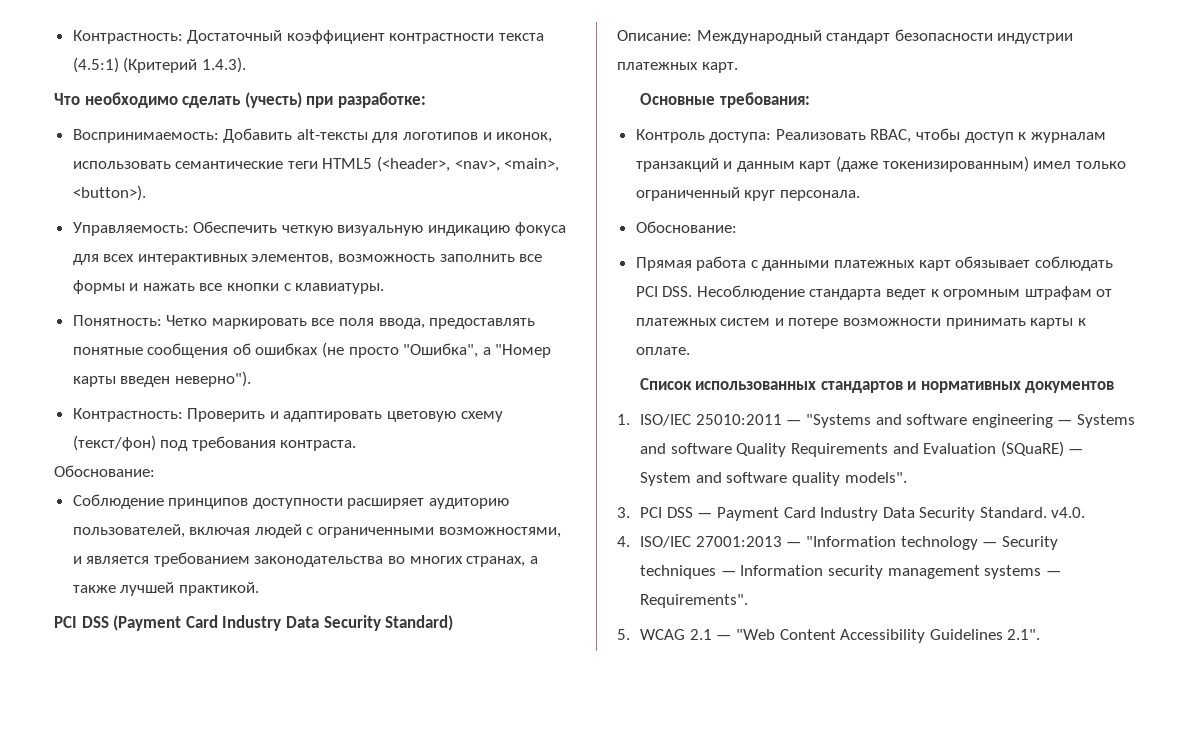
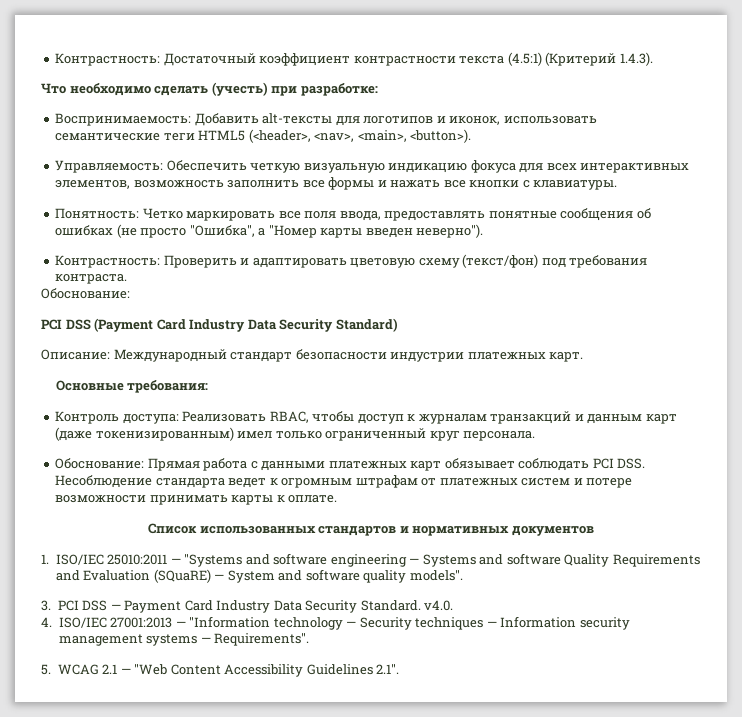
[72,494,510,509] [72,524,561,538] [72,552,538,567] [72,582,259,596] // Соблюдение принципов доступности расширяет аудиторию пользователей, включая людей с ограниченными возможностями, и является требованием законодательства во многих странах, а также лучшей практикой. -> (130, 293) none
(737, 227) // -> (145, 463) none

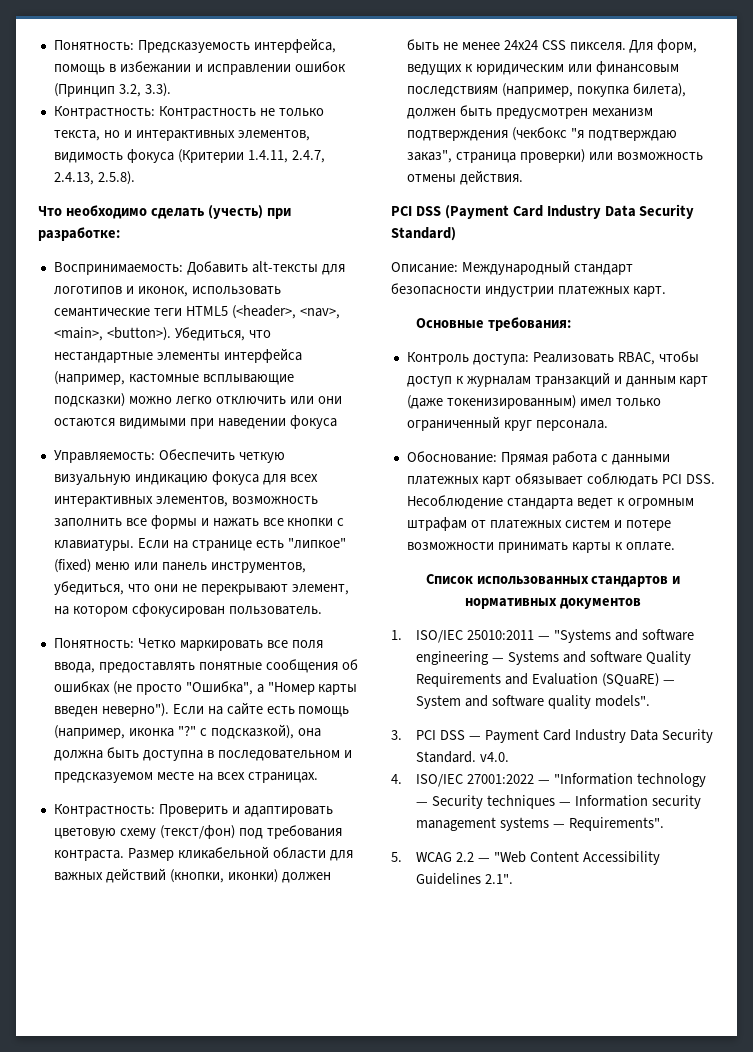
[55,52,653,66] Контрастность: Достаточный коэффициент контрастности текста (4.5:1) (Критерий 1.4.3). -> [53,38,336,53] [53,61,346,75] [53,83,171,97] [53,106,324,119] [53,130,310,141] [53,149,325,163] [53,171,135,185] Понятность: Предсказуемость интерфейса, помощь в избежании и исправлении ошибок (Принцип 3.2, 3.3). // Контрастность: Контрастность не только текста, но и интерактивных элементов, видимость фокуса (Критерии 1.4.11, 2.4.7, 2.4.13, 2.5.8).
(472, 136) none -> [174,327,271,341] [53,348,302,363] [53,371,294,385] [53,393,342,407] [53,415,337,429] Убедиться, что нестандартные элементы интерфейса (например, кастомные всплывающие подсказки) можно легко отключить или они остаются видимыми при наведении фокуса
(618, 185) none -> [137,538,346,551] [53,559,306,573] [53,581,349,595] [53,603,322,617] Если на странице есть "липкое" (fixed) меню или панель инструментов, убедиться, что они не перекрывают элемент, на котором сфокусирован пользователь.
(484, 231) none -> [172,702,350,717] [53,724,321,739] [53,747,352,761] [53,772,318,783] Если на сайте есть помощь (например, иконка "?" с подсказкой), она должна быть доступна в последовательном и предсказуемом месте на всех страницах.
[41,288,130,299] // Обоснование: -> [127,846,353,861] [53,868,331,883] [406,39,698,53] [406,61,679,75] [406,83,686,97] [406,105,653,119] [406,127,677,141] [406,149,703,163] [406,170,523,185] Размер кликабельной области для важных действий (кнопки, иконки) должен быть не менее 24x24 CSS пикселя. Для форм, ведущих к юридическим или финансовым последствиям (например, покупка билета), должен быть предусмотрен механизм подтверждения (чекбокс "я подтверждаю заказ", страница проверки) или возможность отмены действия.
[110,617,173,628] 27001:2013 -> [467,774,535,784] 27001:2022
[102,664,118,674] 2.1 -> [456,852,475,862] 2.2

